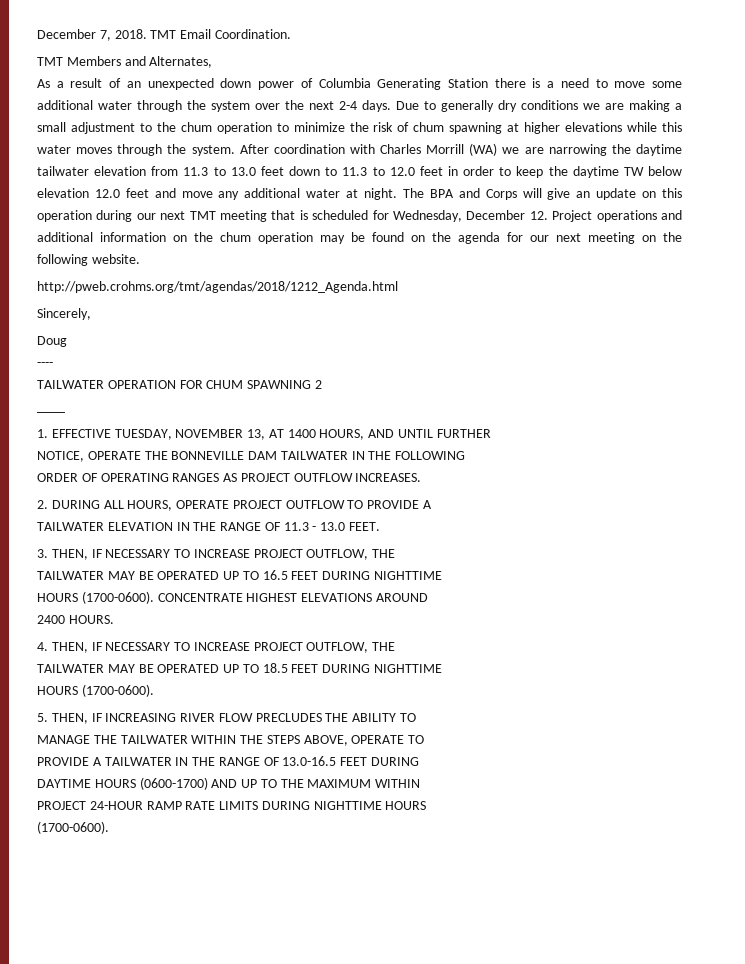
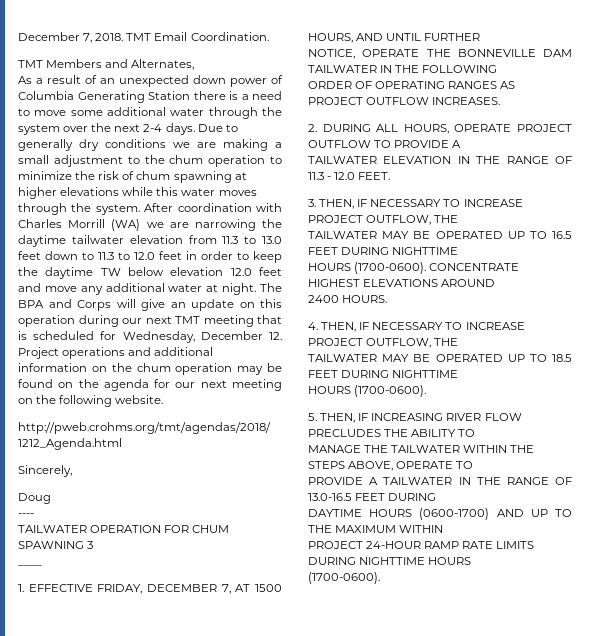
[314,380,322,389] 2 -> [87,541,94,549] 3
[114,429,316,440] TUESDAY, NOVEMBER 13, AT 1400 -> [97,584,282,594] FRIDAY, DECEMBER 7, AT 1500
[320,522,346,531] 13.0 -> [334,172,356,180] 12.0

